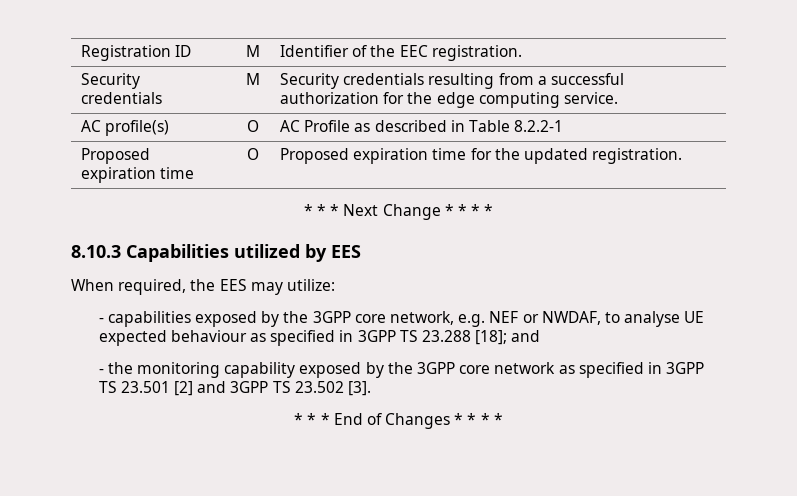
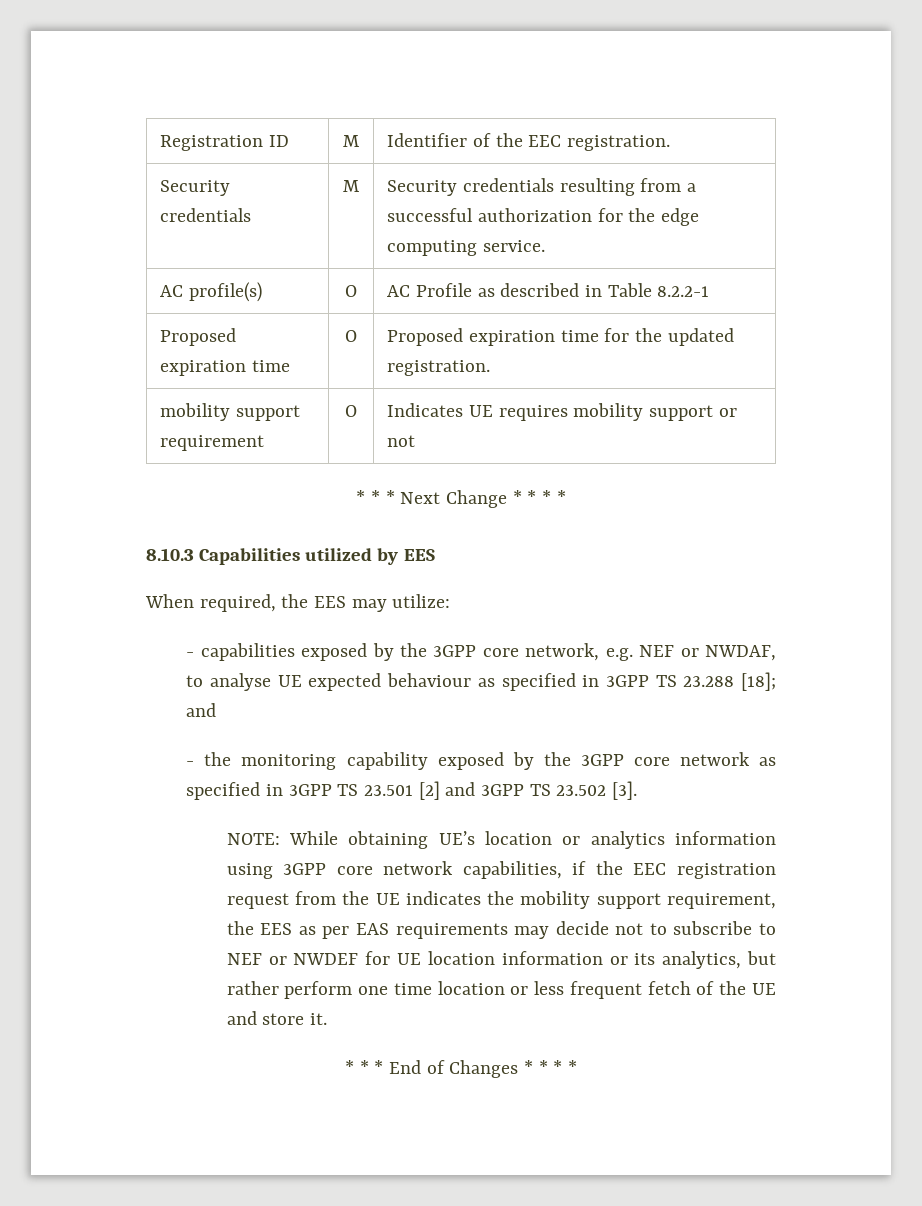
(683, 156) none -> [160,403,300,421] [160,435,265,451] [345,405,357,417] [387,403,737,421] [387,435,416,447] // mobility support requirement | O | Indicates UE requires mobility support or not
(371, 388) none -> [226,831,776,849] [226,861,776,879] [226,891,776,909] [226,921,776,939] [226,951,776,969] [226,981,776,999] [226,1011,328,1025] // NOTE: While obtaining UE’s location or analytics information using 3GPP core network capabilities, if the EEC registration request from the UE indicates the mobility support requirement, the EES as per EAS requirements may decide not to subscribe to NEF or NWDEF for UE location information or its analytics, but rather perform one time location or less frequent fetch of the UE and store it.

